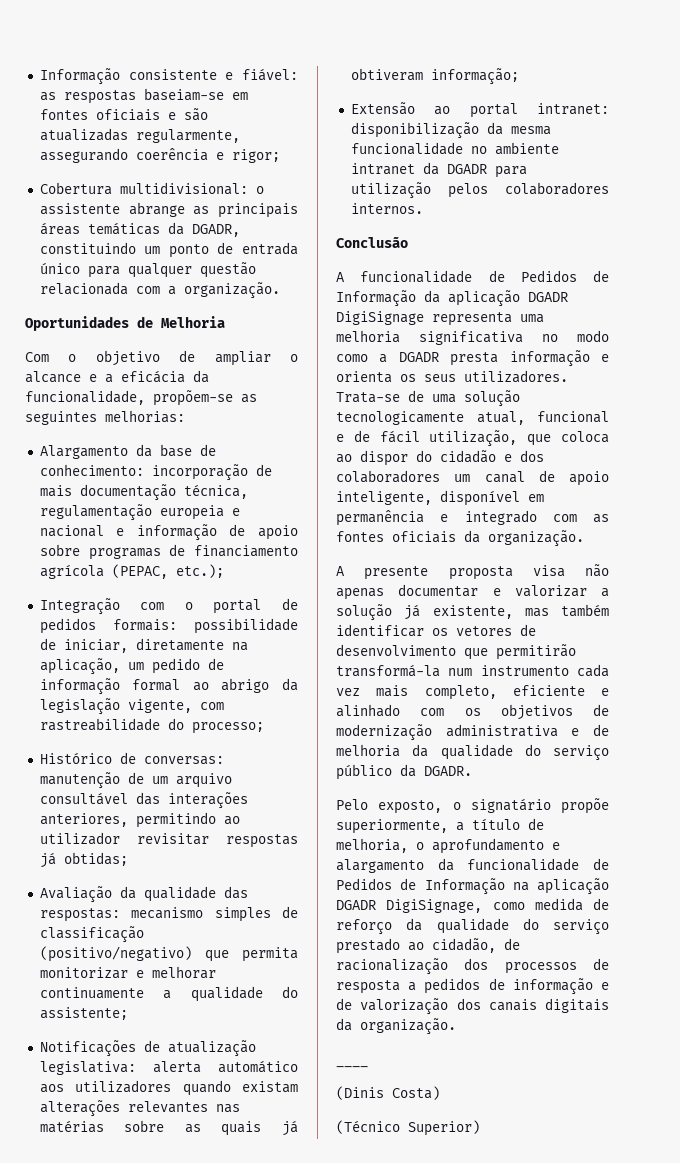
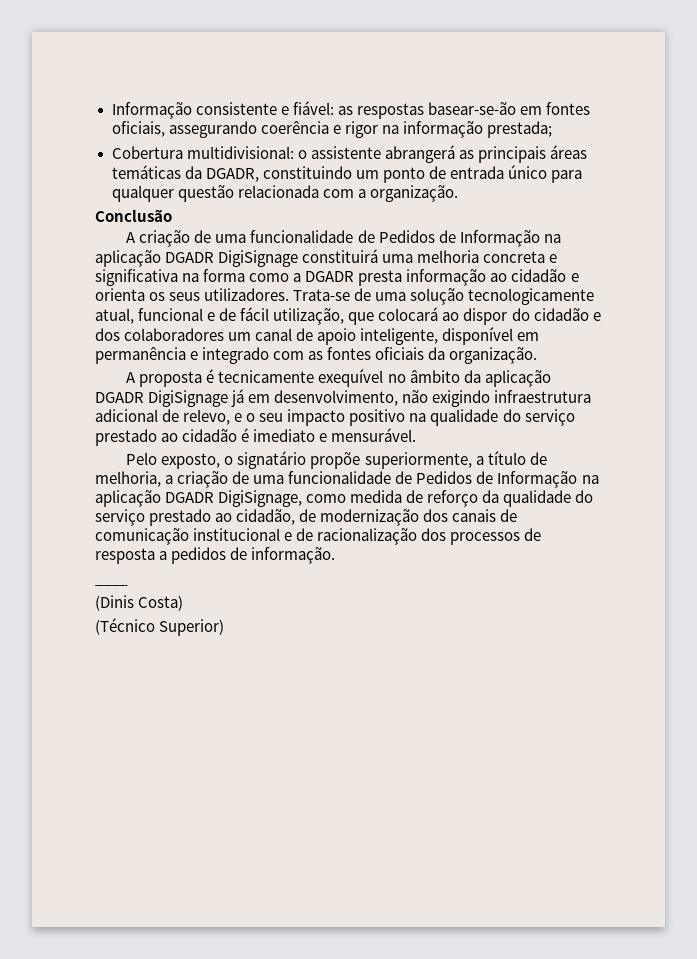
[143,88,224,101] baseiam-se -> [427,102,516,115] basear-se-ão
[95,108,208,121] [39,128,240,143] [39,148,280,163] oficiais e são atualizadas regularmente, assegurando coerência e rigor; -> [111,121,552,138] oficiais, assegurando coerência e rigor na informação prestada;
[128,202,185,217] abrange -> [384,145,455,163] abrangerá
[25,316,225,331] [25,350,298,366] [25,370,209,383] [25,390,257,406] [25,410,185,425] [39,444,216,459] [39,464,272,481] [39,484,248,501] [39,504,240,521] [39,524,298,541] [39,544,298,560] [39,564,224,579] [39,598,298,615] [39,618,298,634] [39,638,248,653] [39,658,224,675] [39,678,298,695] [39,698,224,715] [39,718,264,734] [39,752,224,765] [39,772,232,789] [39,792,248,809] [39,812,240,828] [39,832,298,848] [39,852,128,868] [39,886,248,903] [39,906,298,922] [39,926,144,943] [39,946,298,962] [39,966,216,979] [39,986,298,1002] [39,1007,128,1020] [39,1040,256,1057] [39,1060,298,1075] [39,1080,298,1096] [39,1100,240,1117] [39,1120,298,1136] [350,68,519,85] [350,102,609,118] [350,122,551,139] [350,142,559,155] [350,162,527,178] [350,182,609,199] [350,203,423,214] // Oportunidades de Melhoria // Com o objetivo de ampliar o alcance e a eficácia da funcionalidade, propõem-se as seguintes melhorias: // Alargamento da base de conhecimento: incorporação de mais documentação técnica, regulamentação europeia e nacional e informação de apoio sobre programas de financiamento agrícola (PEPAC, etc.); // Integração com o portal de pedidos formais: possibilidade de iniciar, diretamente na aplicação, um pedido de informação formal ao abrigo da legislação vigente, com rastreabilidade do processo; // Histórico de conversas: manutenção de um arquivo consultável das interações anteriores, permitindo ao utilizador revisitar respostas já obtidas; // Avaliação da qualidade das respostas: mecanismo simples de classificação (positivo/negativo) que permita monitorizar e melhorar continuamente a qualidade do assistente; // Notificações de atualização legislativa: alerta automático aos utilizadores quando existam alterações relevantes nas matérias sobre as quais já obtiveram informação; // Extensão ao portal intranet: disponibilização da mesma funcionalidade no ambiente intranet da DGADR para utilização pelos colaboradores internos. -> (458, 193) none
[360,270,609,283] [336,290,568,307] [336,311,512,326] funcionalidade de Pedidos de Informação da aplicação DGADR DigiSignage representa -> [139,230,561,247] [95,249,379,267] criação de uma funcionalidade de Pedidos de Informação na aplicação DGADR DigiSignage constituirá
[419,330,609,345] significativa no modo -> [483,251,558,263] [95,269,246,286] concreta e significativa na forma
(590, 358) none -> [490,269,567,282] ao cidadão
[561,431,609,443] coloca -> [378,307,439,321] colocará
[364,564,609,580] [336,584,609,600] [336,604,609,621] [336,624,536,637] [336,644,576,660] [336,664,609,677] [336,685,609,700] [336,704,609,720] [336,724,609,741] [336,744,609,761] [336,764,472,780] presente proposta visa não apenas documentar e valorizar a solução já existente, mas também identificar os vetores de desenvolvimento que permitirão transformá-la num instrumento cada vez mais completo, eficiente e alinhado com os objetivos de modernização administrativa e de melhoria da qualidade do serviço público da DGADR. -> [139,369,551,387] [95,389,592,407] [95,409,575,426] [95,428,417,446] proposta é tecnicamente exequível no âmbito da aplicação DGADR DigiSignage já em desenvolvimento, não exigindo infraestrutura adicional de relevo, e o seu impacto positivo na qualidade do serviço prestado ao cidadão é imediato e mensurável.
[416,838,560,854] [336,858,454,873] o aprofundamento e alargamento da -> [165,471,285,488] a criação de uma
(520, 944) none -> [320,509,518,526] [95,528,314,545] modernização dos canais de comunicação institucional e de
[512,978,609,995] [336,998,609,1015] [336,1018,456,1035] informação e de valorização dos canais digitais da organização. -> [251,547,336,564] informação.

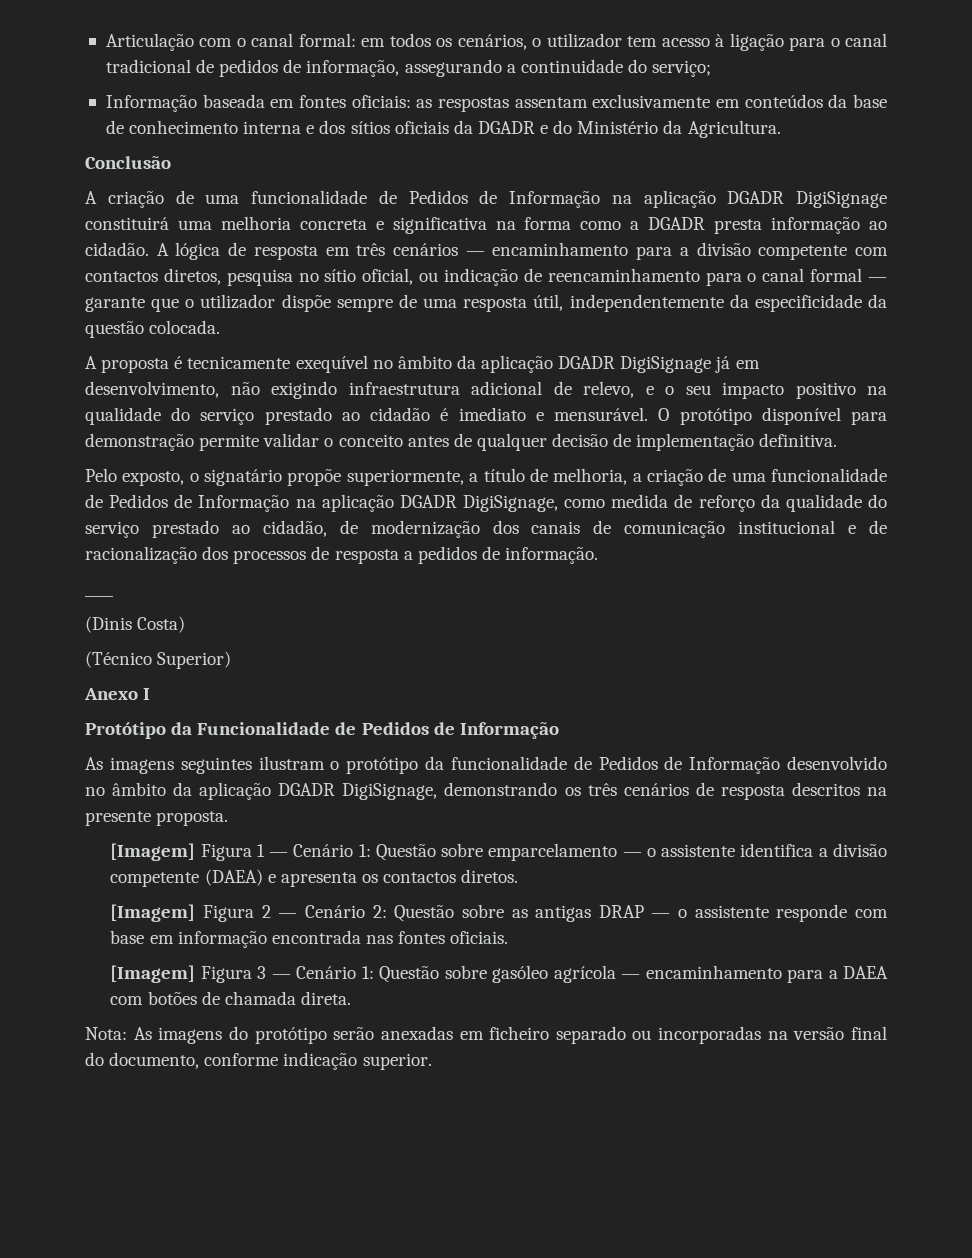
[111,101,590,119] [111,121,552,138] [111,145,587,163] [111,165,582,183] [111,185,458,202] Informação consistente e fiável: as respostas basear-se-ão em fontes oficiais, assegurando coerência e rigor na informação prestada; // Cobertura multidivisional: o assistente abrangerá as principais áreas temáticas da DGADR, constituindo um ponto de entrada único para qualquer questão relacionada com a organização. -> [105,33,888,51] [105,59,712,77] [105,94,887,112] [105,120,781,138] Articulação com o canal formal: em todos os cenários, o utilizador tem acesso à ligação para o canal tradicional de pedidos de informação, assegurando a continuidade do serviço; // Informação baseada em fontes oficiais: as respostas assentam exclusivamente em conteúdos da base de conhecimento interna e dos sítios oficiais da DGADR e do Ministério da Agricultura.
[511,269,579,282] [95,288,595,305] [95,307,601,325] [95,327,540,345] [95,347,538,364] cidadão e orienta os seus utilizadores. Trata-se de uma solução tecnologicamente atual, funcional e de fácil utilização, que colocará ao dispor do cidadão e dos colaboradores um canal de apoio inteligente, disponível em permanência e integrado com as fontes oficiais da organização. -> [85,242,888,260] [85,268,887,286] [85,294,887,312] [85,320,221,338] cidadão. A lógica de resposta em três cenários — encaminhamento para a divisão competente com contactos diretos, pesquisa no sítio oficial, ou indicação de reencaminhamento para o canal formal — garante que o utilizador dispõe sempre de uma resposta útil, independentemente da especificidade da questão colocada.
(417, 435) none -> [658,407,888,425] [85,433,838,451] O protótipo disponível para demonstração permite validar o conceito antes de qualquer decisão de implementação definitiva.
(225, 627) none -> [84,688,151,700] [85,722,559,739] [85,756,888,774] [85,782,888,800] [85,811,229,826] [110,843,887,861] [110,869,519,887] [110,904,888,922] [110,930,509,948] [110,965,888,983] [110,991,351,1005] [85,1026,887,1044] [85,1052,432,1070] // Anexo I // Protótipo da Funcionalidade de Pedidos de Informação // As imagens seguintes ilustram o protótipo da funcionalidade de Pedidos de Informação desenvolvido no âmbito da aplicação DGADR DigiSignage, demonstrando os três cenários de resposta descritos na presente proposta. // [Imagem] Figura 1 — Cenário 1: Questão sobre emparcelamento — o assistente identifica a divisão competente (DAEA) e apresenta os contactos diretos. // [Imagem] Figura 2 — Cenário 2: Questão sobre as antigas DRAP — o assistente responde com base em informação encontrada nas fontes oficiais. // [Imagem] Figura 3 — Cenário 1: Questão sobre gasóleo agrícola — encaminhamento para a DAEA com botões de chamada direta. // Nota: As imagens do protótipo serão anexadas em ficheiro separado ou incorporadas na versão final do documento, conforme indicação superior.

